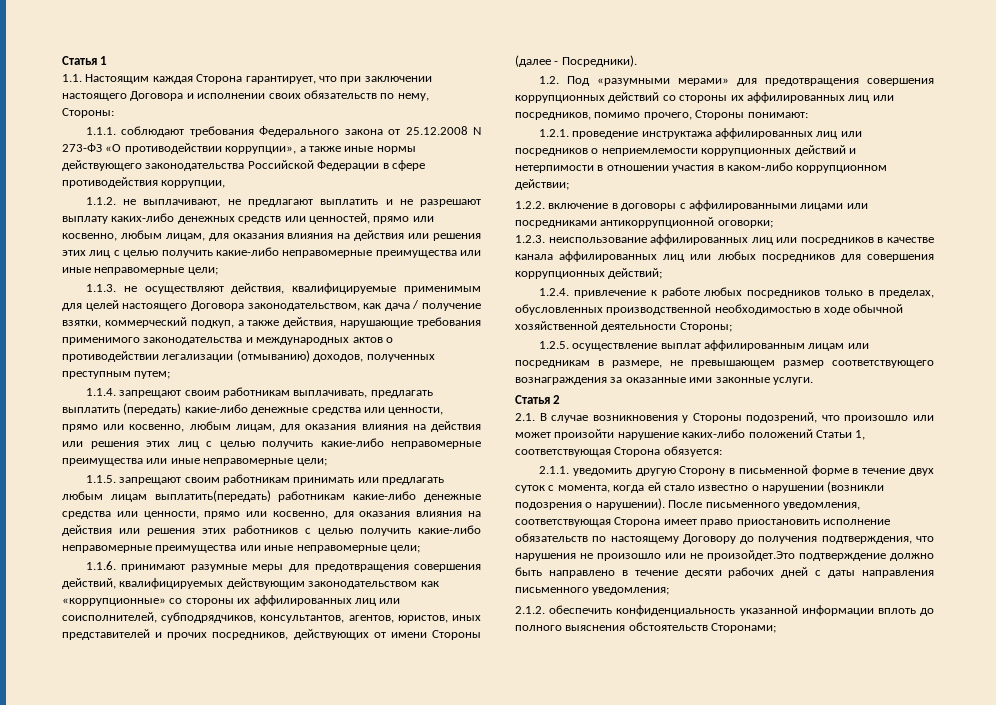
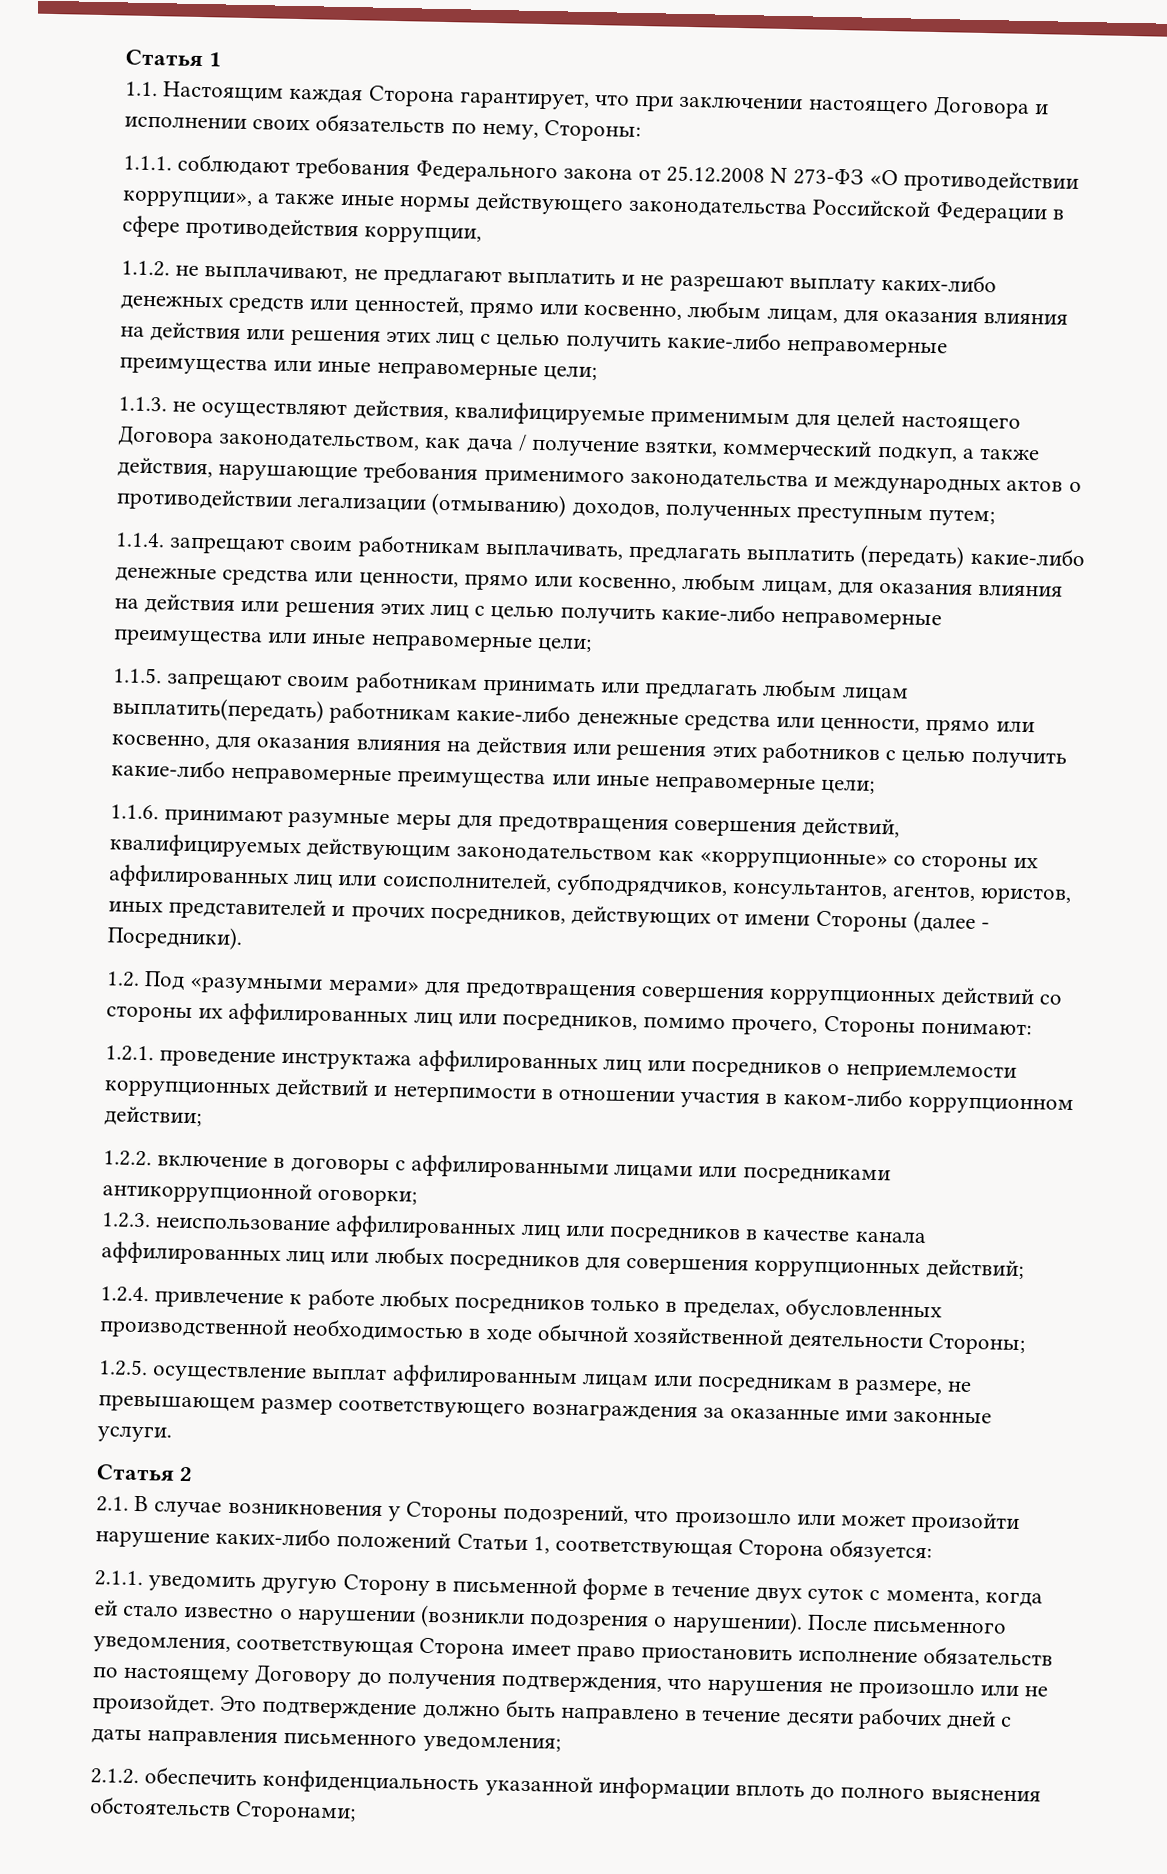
[707,550,795,561] произойдет.Это -> [92,1693,258,1716] произойдет. Это

